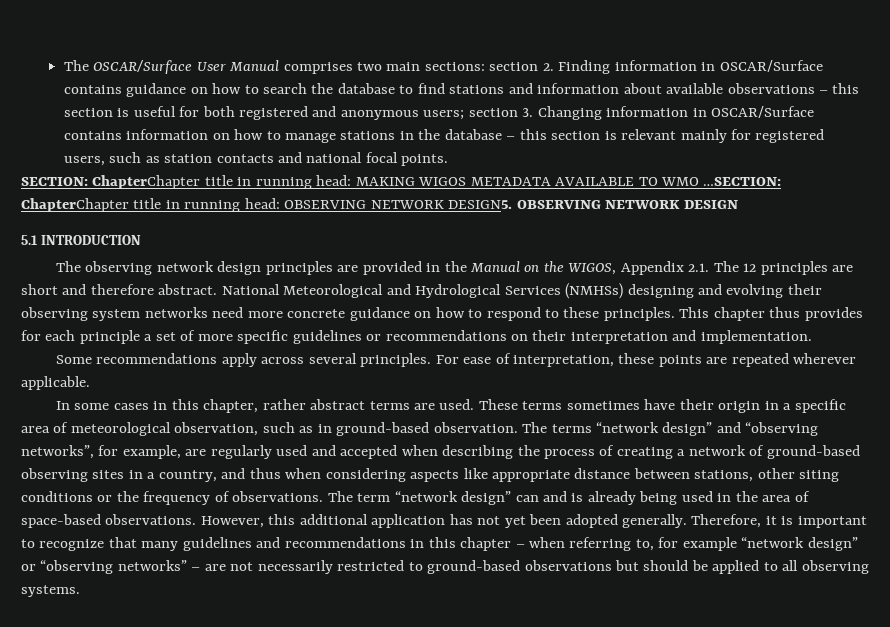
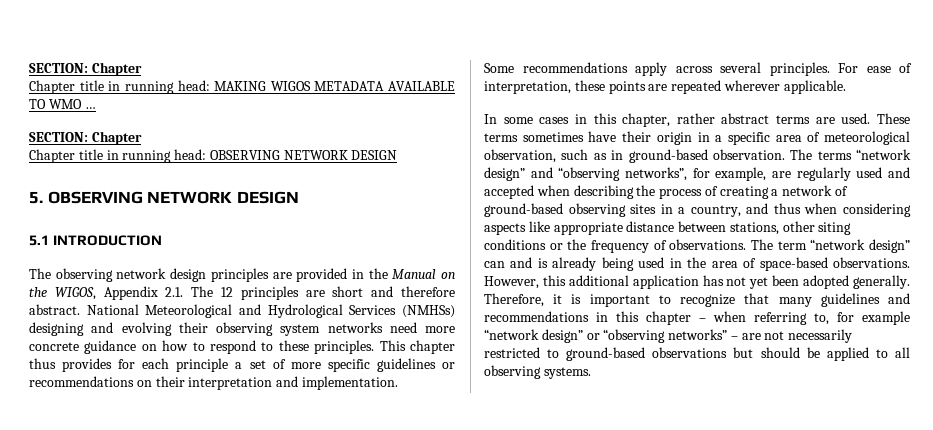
[63,60,823,74] [63,83,860,97] [63,106,815,120] [63,129,825,143] [63,152,449,166] [21,175,201,189] The OSCAR/Surface User Manual comprises two main sections: section 2. Finding information in OSCAR/Surface contains guidance on how to search the database to find stations and information about available observations – this section is useful for both registered and anonymous users; section 3. Changing information in OSCAR/Surface contains information on how to manage stations in the database – this section is relevant mainly for registered users, such as station contacts and national focal points. // SECTION: ChapterChapter -> [29,62,142,76] [29,80,75,94] SECTION: Chapter // Chapter
[703,177,782,186] [21,198,129,212] …SECTION: ChapterChapter -> [84,107,96,109] [29,131,142,145] [29,149,75,163] … // SECTION: Chapter // Chapter
[448,200,513,209] DESIGN5. -> [351,150,398,160] [29,191,43,204] DESIGN // 5.

